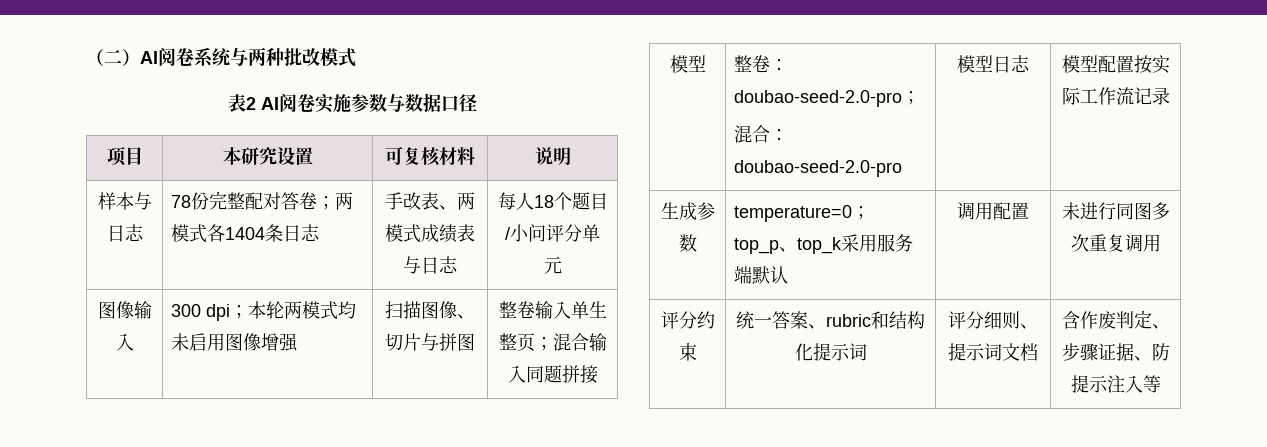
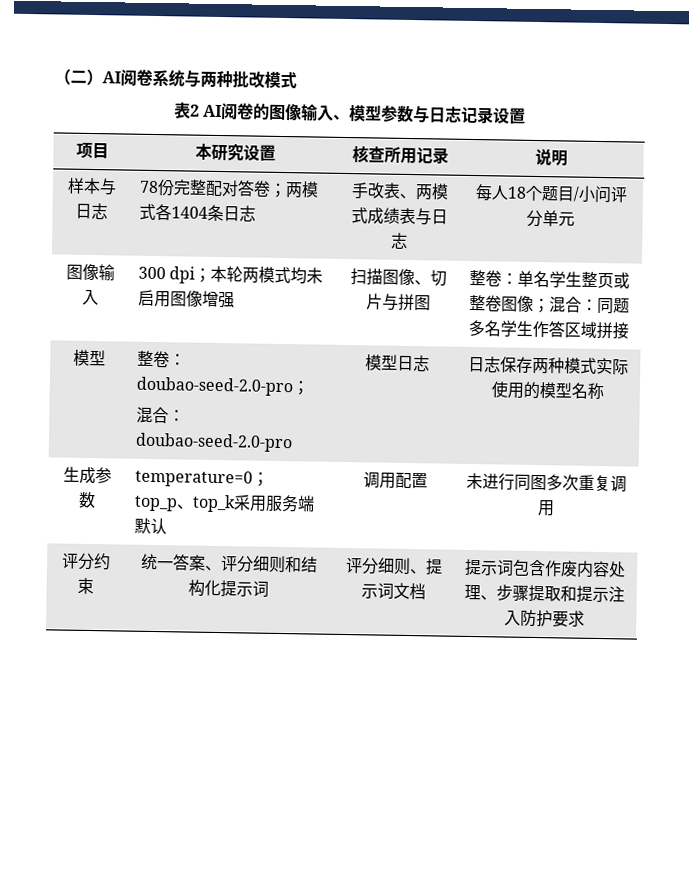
[314,93,477,113] 实施参数与数据口径 -> [253,103,527,125] 的图像输入、模型参数与日志记录设置
[385,146,475,166] 可复核材料 -> [351,145,449,165] 核查所用记录
[534,301,607,319] [498,333,607,352] [507,365,562,383] 输入单生整页；混合输入同题 -> [501,270,631,289] [469,294,631,315] [468,319,598,338] ：单名学生整页或整卷图像；混合：同题多名学生作答区域
[1061,55,1170,74] [1061,87,1170,105] 模型配置按实际工作流记录 -> [468,356,630,376] [491,381,605,400] 日志保存两种模式实际使用的模型名称
[826,314,871,327] rubric -> [220,555,286,574] 评分细则
[1061,310,1170,329] [1061,343,1170,361] [1070,375,1161,393] 含作废判定、步骤证据、防提示注入等 -> [464,558,627,578] [464,584,626,603] [504,609,585,628] 提示词包含作废内容处理、步骤提取和提示注入防护要求

